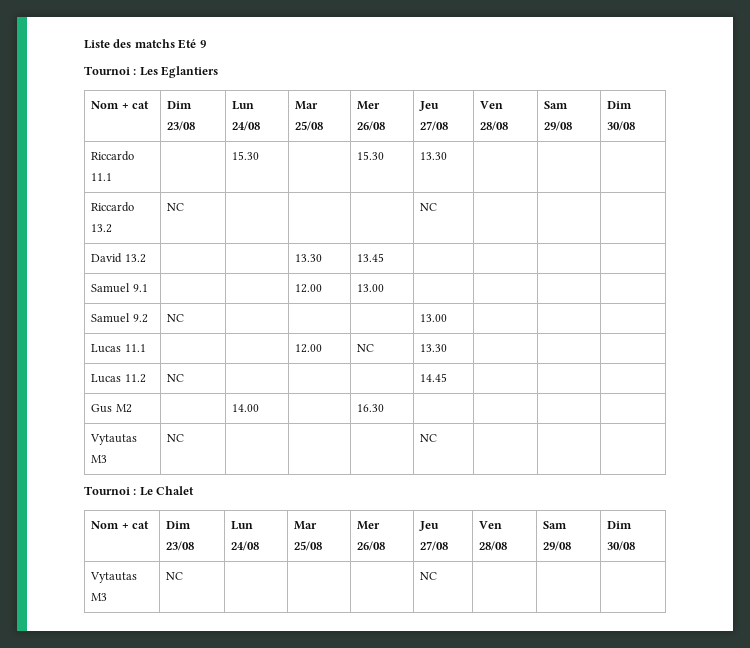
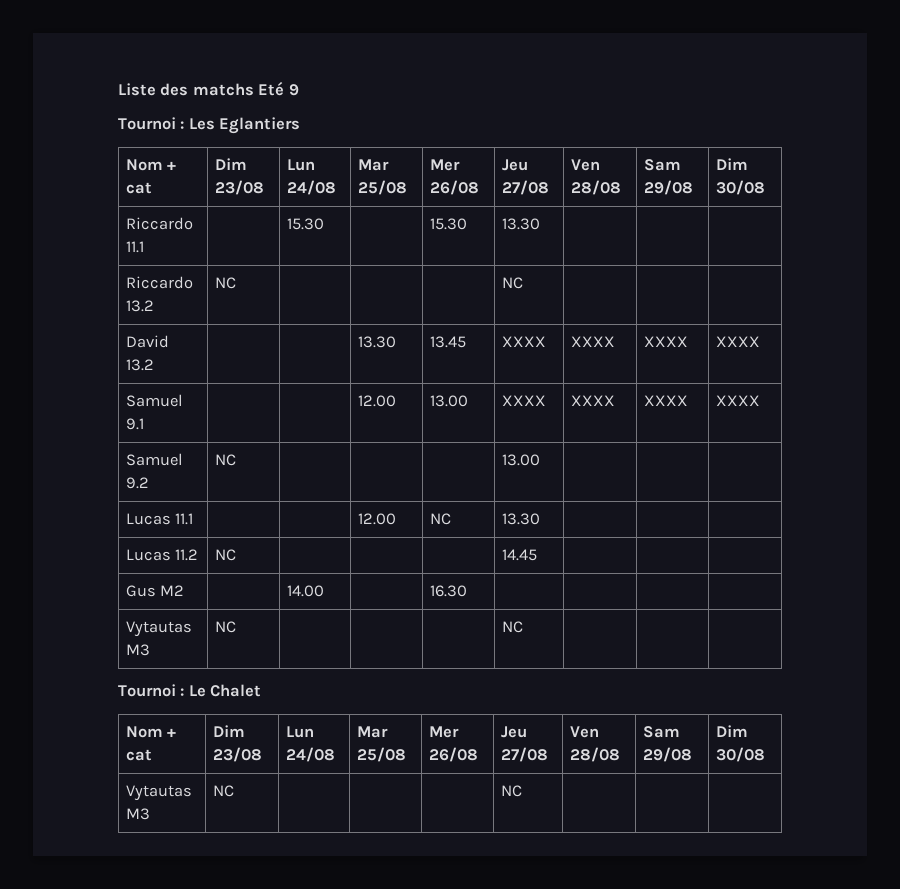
(385, 257) | | | -> [501,336,546,347] [570,336,615,347] [643,336,688,347] [715,336,760,347] XXXX | XXXX | XXXX | XXXX
(385, 288) | | | -> [501,395,546,406] [570,395,615,406] [643,395,688,406] [715,395,760,406] XXXX | XXXX | XXXX | XXXX

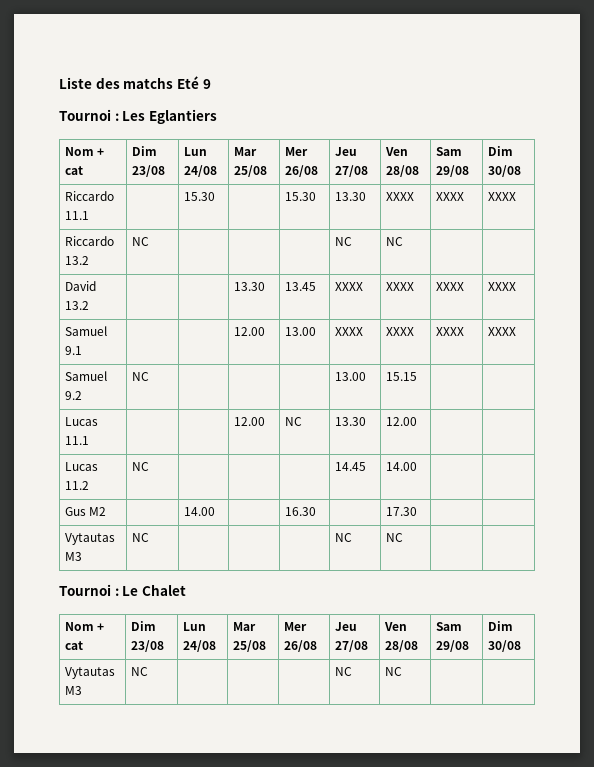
(540, 224) | | -> [385,192,414,201] [435,192,464,201] [487,192,516,201] XXXX | XXXX | XXXX
(523, 283) none -> [385,237,403,246] NC
(540, 460) none -> [385,372,417,381] 15.15
(540, 519) none -> [385,417,417,426] 12.00
(537, 555) none -> [385,462,417,471] 14.00
[125,621,192,637] [125,644,150,656] [214,621,236,633] [501,621,523,633] | | // Vytautas M3 | NC | | | | NC | -> [385,507,417,516] [64,533,115,545] [64,552,82,561] [131,533,149,542] [334,533,352,542] [385,533,403,542] 17.30 | | // Vytautas M3 | NC | | | | NC | NC
(522, 791) none -> [384,667,402,676] NC

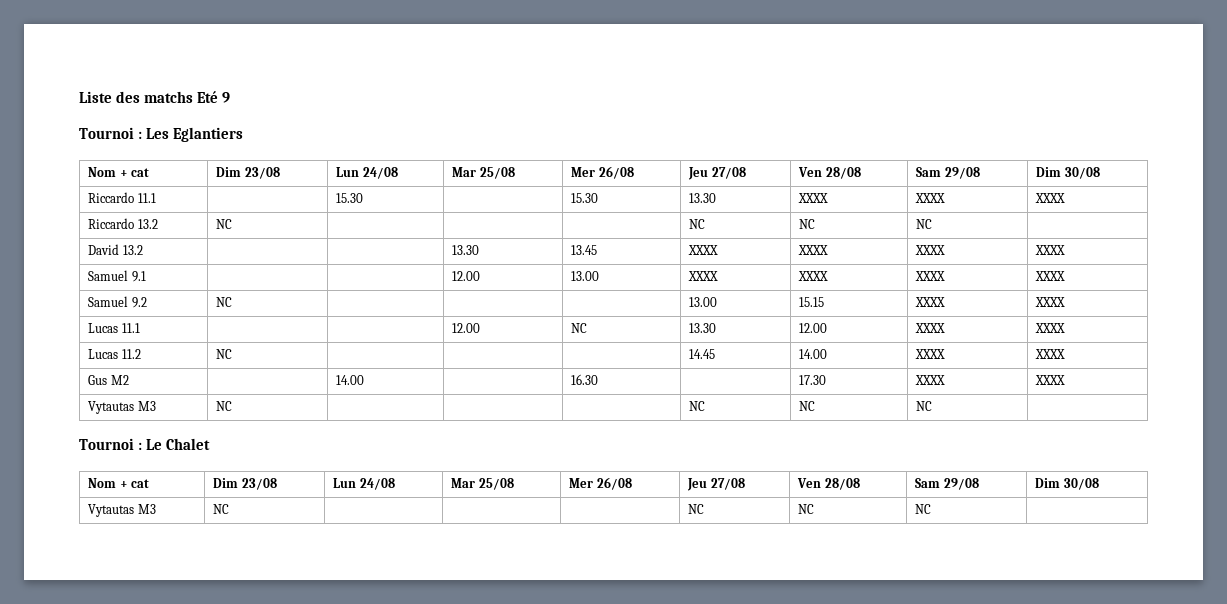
(403, 241) none -> [916,219,933,229] NC
(417, 376) | -> [915,297,946,307] [1035,297,1066,307] XXXX | XXXX
(417, 421) | -> [915,323,946,333] [1035,323,1066,333] XXXX | XXXX
(417, 466) | -> [915,349,946,359] [1035,349,1066,359] XXXX | XXXX
[64,533,115,545] [64,552,82,561] [131,533,149,542] [334,533,352,542] [385,533,403,542] | // Vytautas M3 | NC | | | | NC | NC | -> [915,375,946,385] [1035,375,1066,385] [88,401,156,414] [216,401,233,411] [689,401,706,411] [799,401,816,411] [916,401,933,411] XXXX | XXXX // Vytautas M3 | NC | | | | NC | NC | NC
(402, 671) none -> [915,504,932,514] NC

